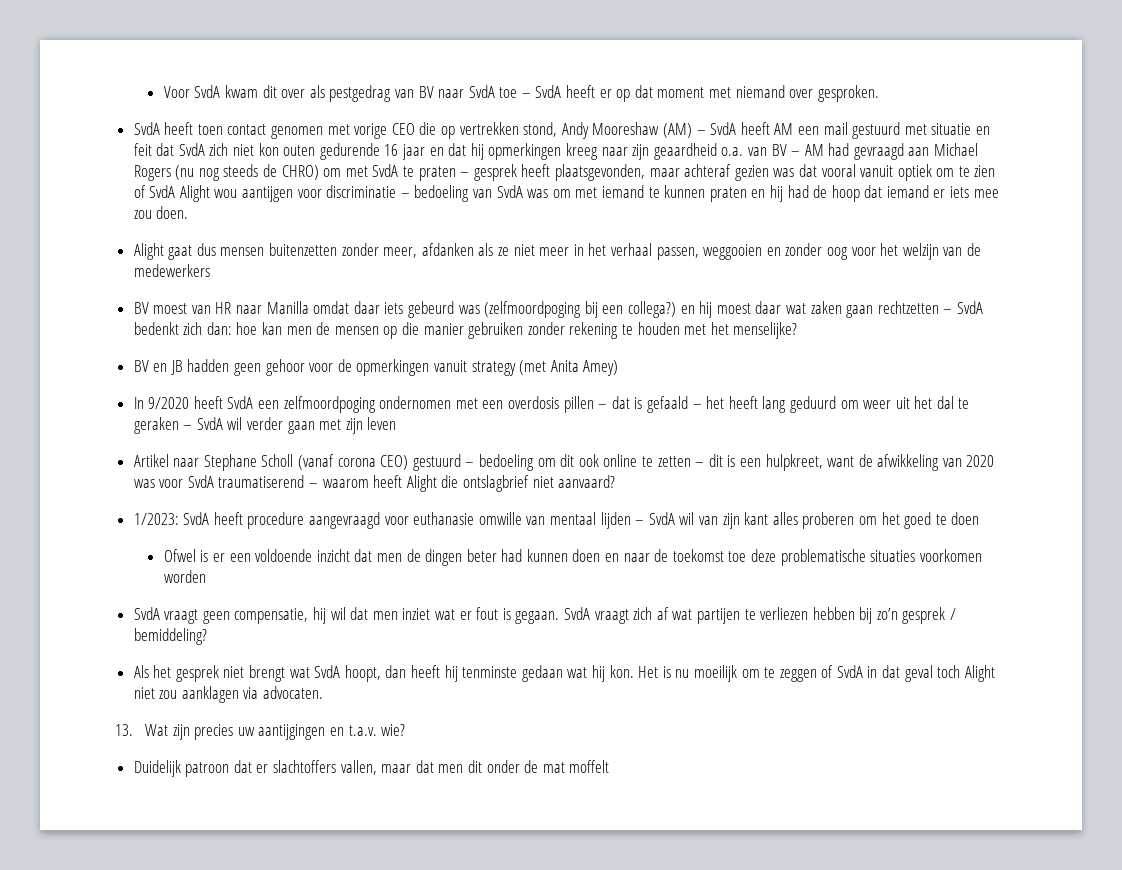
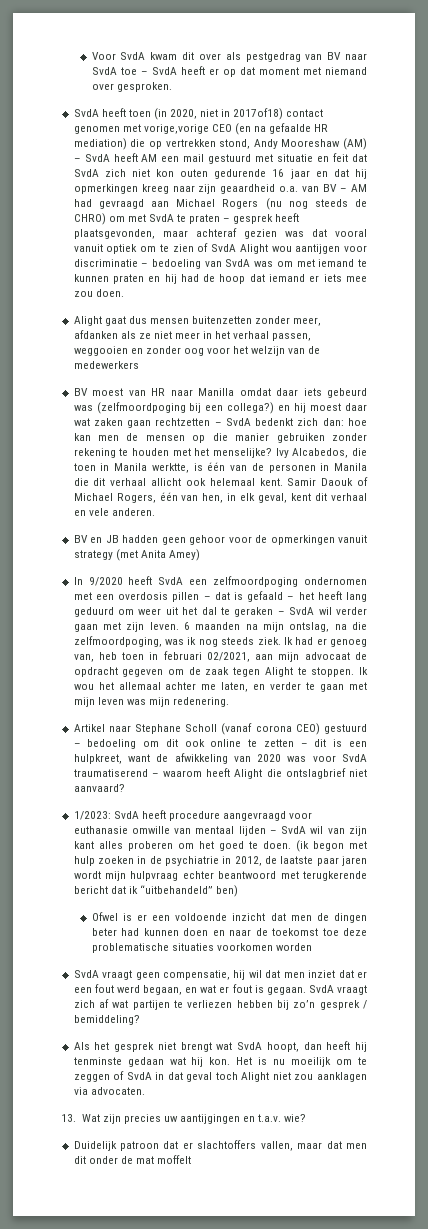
[227,123,415,139] contact genomen met vorige CEO -> [153,108,324,120] [73,123,329,135] [73,138,127,150] (in 2020, niet in 2017of18) contact genomen met vorige,vorige CEO (en na gefaalde HR mediation)
(798, 330) none -> [275,448,367,458] [73,462,368,473] [73,477,368,486] [73,492,368,503] [73,508,155,516] Ivy Alcabedos, die toen in Manila werktte, is één van de personen in Manila die dit verhaal allicht ook helemaal kent. Samir Daouk of Michael Rogers, één van hen, in elk geval, kent dit verhaal en vele anderen.
[367,417,397,430] leven -> [149,622,367,632] [73,636,368,647] [73,651,368,662] [73,667,368,677] [73,682,367,692] [73,697,230,707] leven. 6 maanden na mijn ontslag, na die zelfmoordpoging, was ik nog steeds ziek. Ik had er genoeg van, heb toen in februari 02/2021, aan mijn advocaat de opdracht gegeven om de zaak tegen Alight te stoppen. Ik wou het allemaal achter me laten, en verder te gaan met mijn leven was mijn redenering.
[951,512,980,525] doen -> [262,840,367,852] [73,856,368,866] [73,871,367,881] [73,885,239,897] doen. (ik begon met hulp zoeken in de psychiatrie in 2012, de laatste paar jaren wordt mijn hulpvraag echter beantwoord met terugkerende bericht dat ik “uitbehandeld” ben)
(431, 614) none -> [338,970,367,978] [73,984,198,995] dat er een fout werd begaan, en

